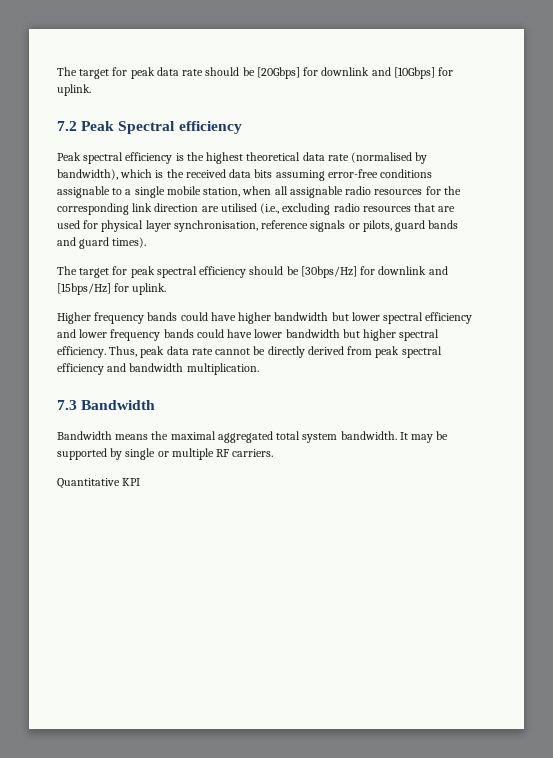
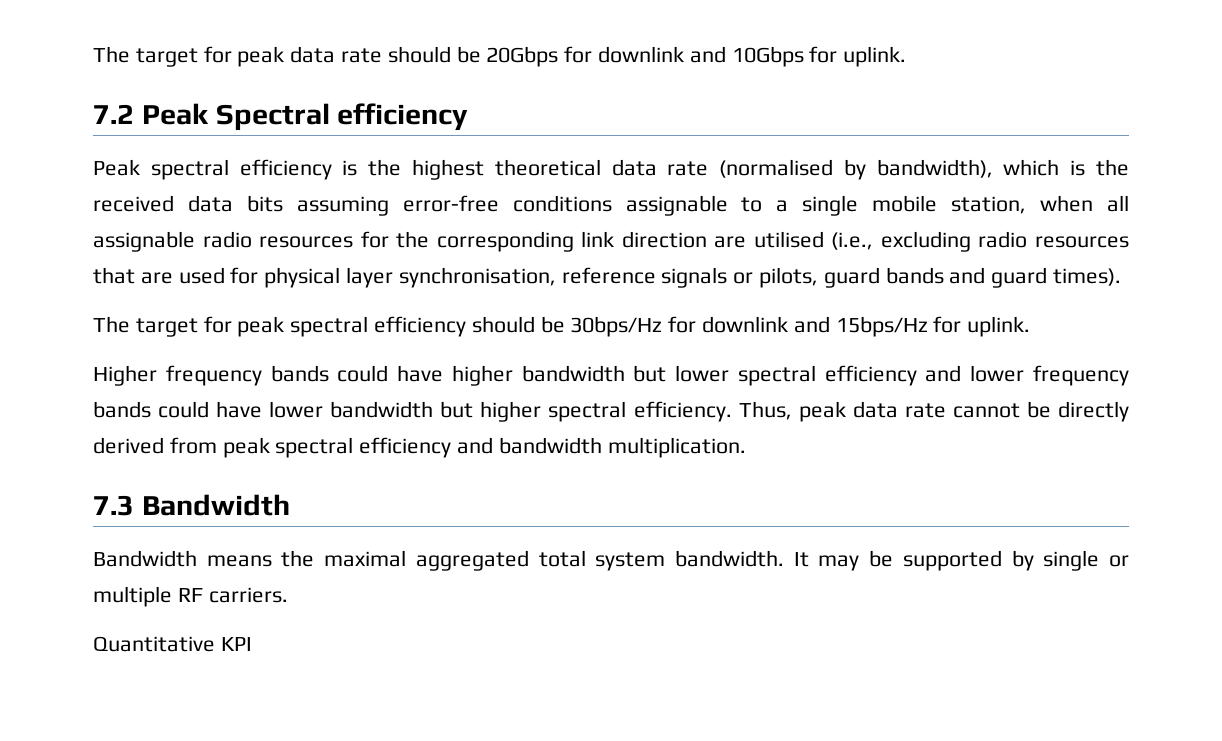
[256,67,435,79] [20Gbps] for downlink and [10Gbps] -> [486,46,804,67] 20Gbps for downlink and 10Gbps
[300,266,448,278] [57,283,111,295] [30bps/Hz] for downlink and [15bps/Hz] -> [570,316,928,337] 30bps/Hz for downlink and 15bps/Hz

